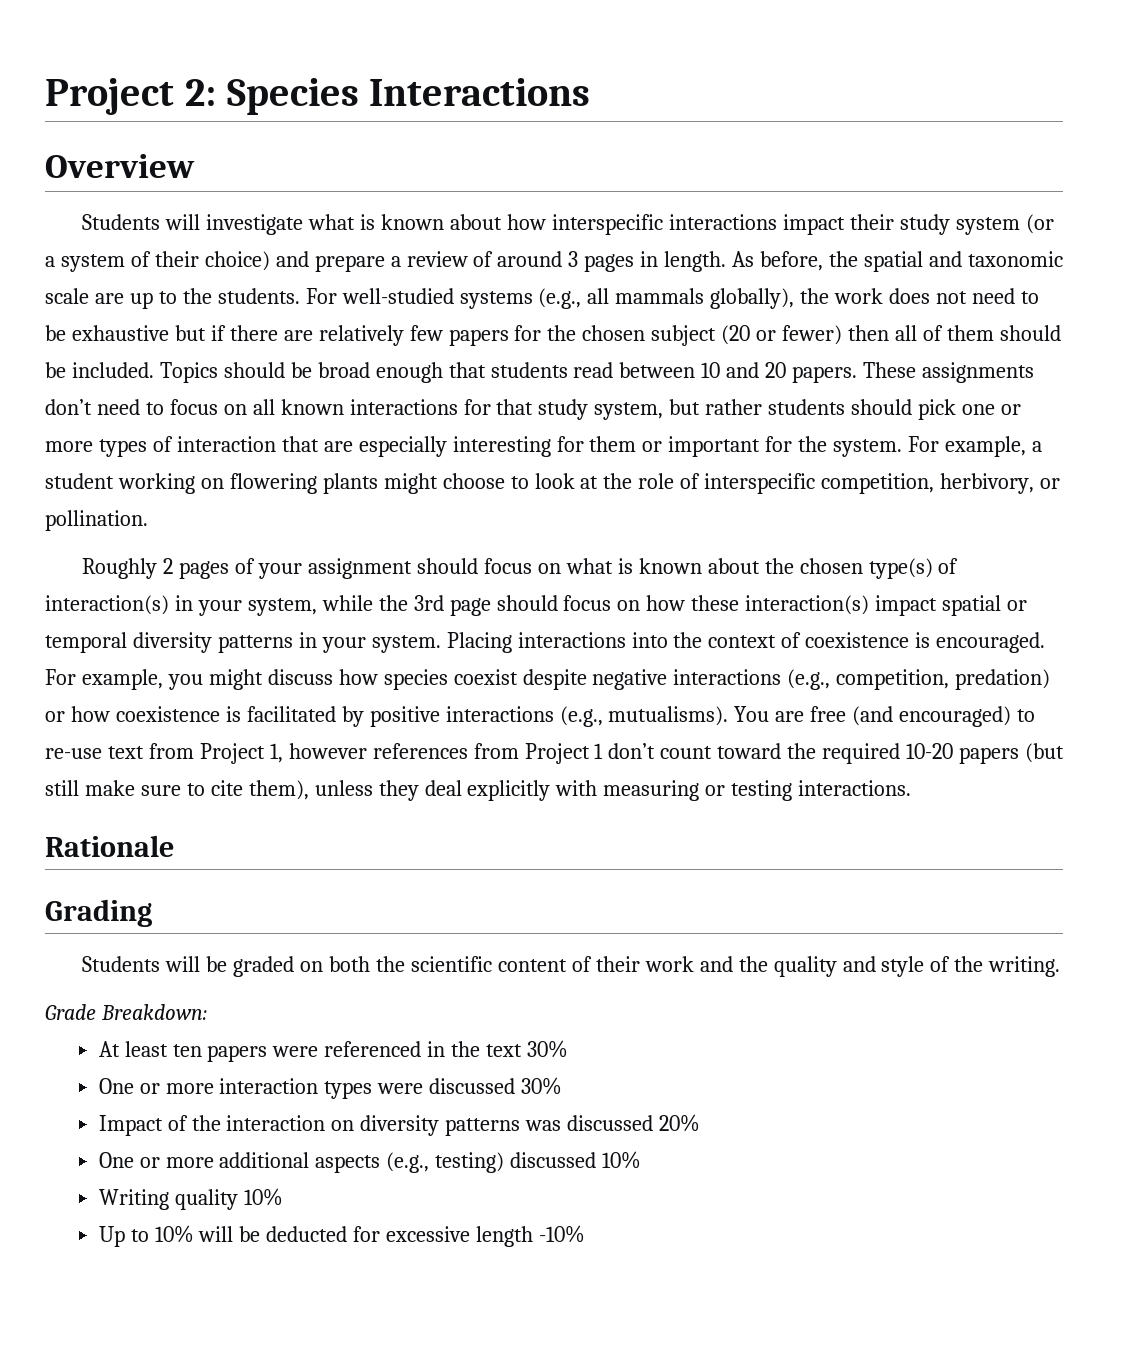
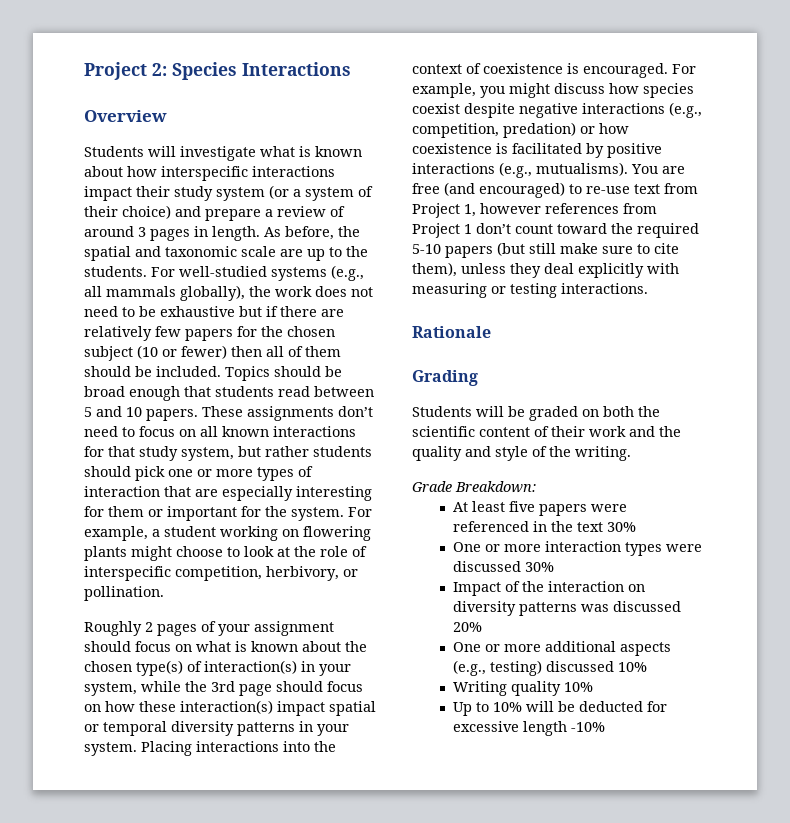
[721,325,751,345] (20 -> [137,345,158,359] (10
[701,362,787,378] 10 and 20 -> [84,406,142,417] 5 and 10
[906,743,954,759] 10-20 -> [412,244,441,254] 5-10
[172,1044,202,1057] ten -> [509,501,536,512] five

